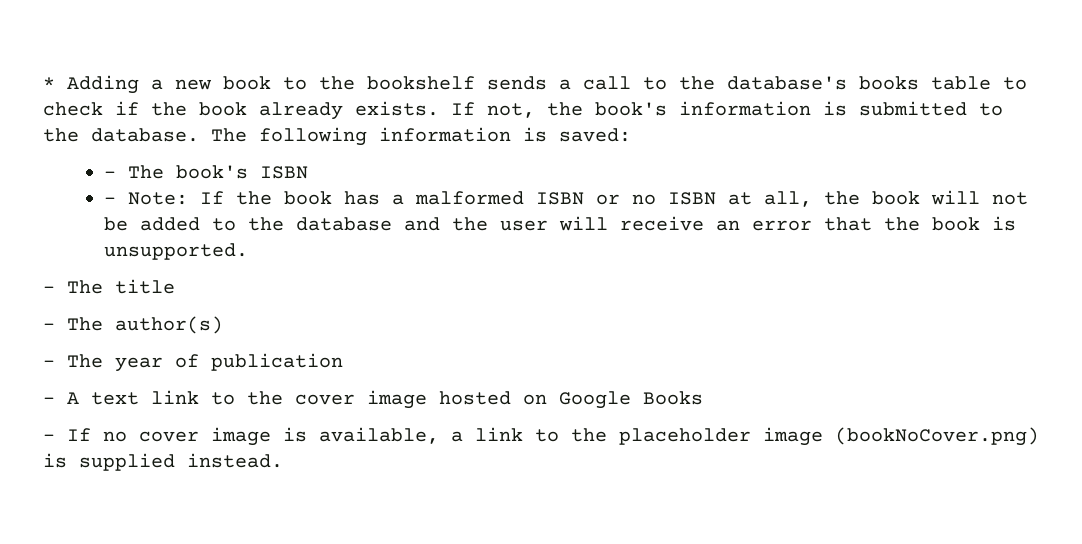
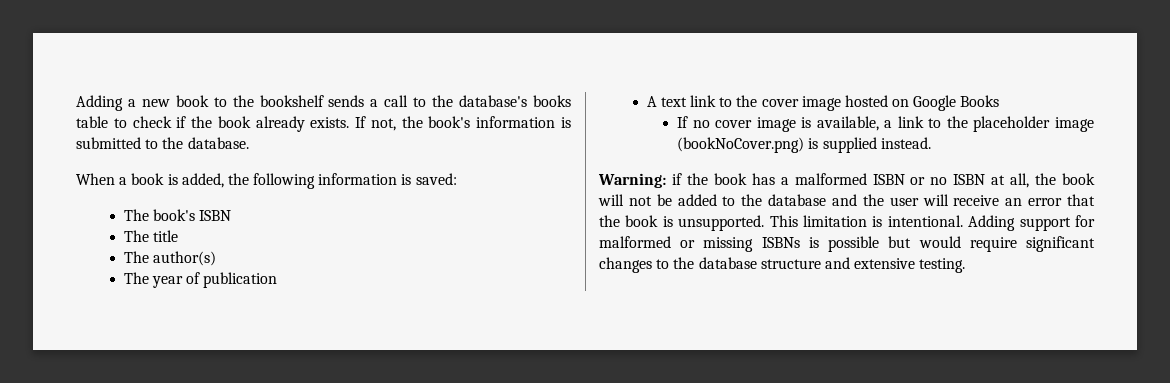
[43,77,55,89] * -> (76, 103) none
[211,128,247,142] The -> [76,173,249,188] // When a book is added, the
[104,171,117,178] - -> (457, 179) none
[104,191,225,205] - Note: If -> [123,230,178,242] [123,251,216,266] [123,272,278,288] [646,95,1000,111] [677,116,1094,132] [677,137,931,153] [598,173,682,188] The title // The author(s) // The year of publication // A text link to the cover image hosted on Google Books // If no cover image is available, a link to the placeholder image (bookNoCover.png) is supplied instead. // Warning: if
[43,279,175,294] [43,316,223,334] [43,353,343,372] [43,390,703,409] [43,427,1039,446] [43,453,283,471] // - The title // - The author(s) // - The year of publication // - A text link to the cover image hosted on Google Books // - If no cover image is available, a link to the placeholder image (bookNoCover.png) is supplied instead. -> [769,215,1095,231] [599,236,1095,252] [599,257,966,273] This limitation is intentional. Adding support for malformed or missing ISBNs is possible but would require significant changes to the database structure and extensive testing.

